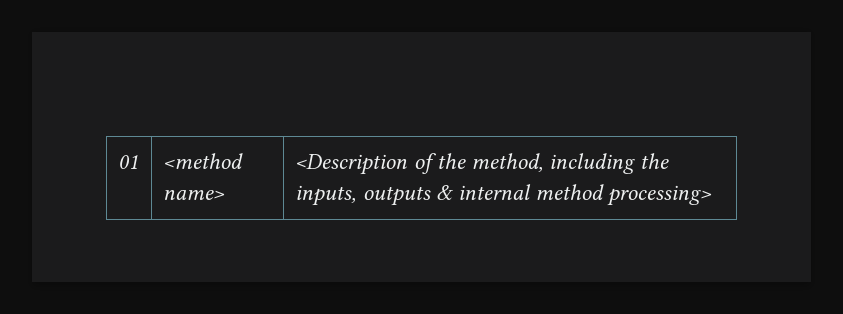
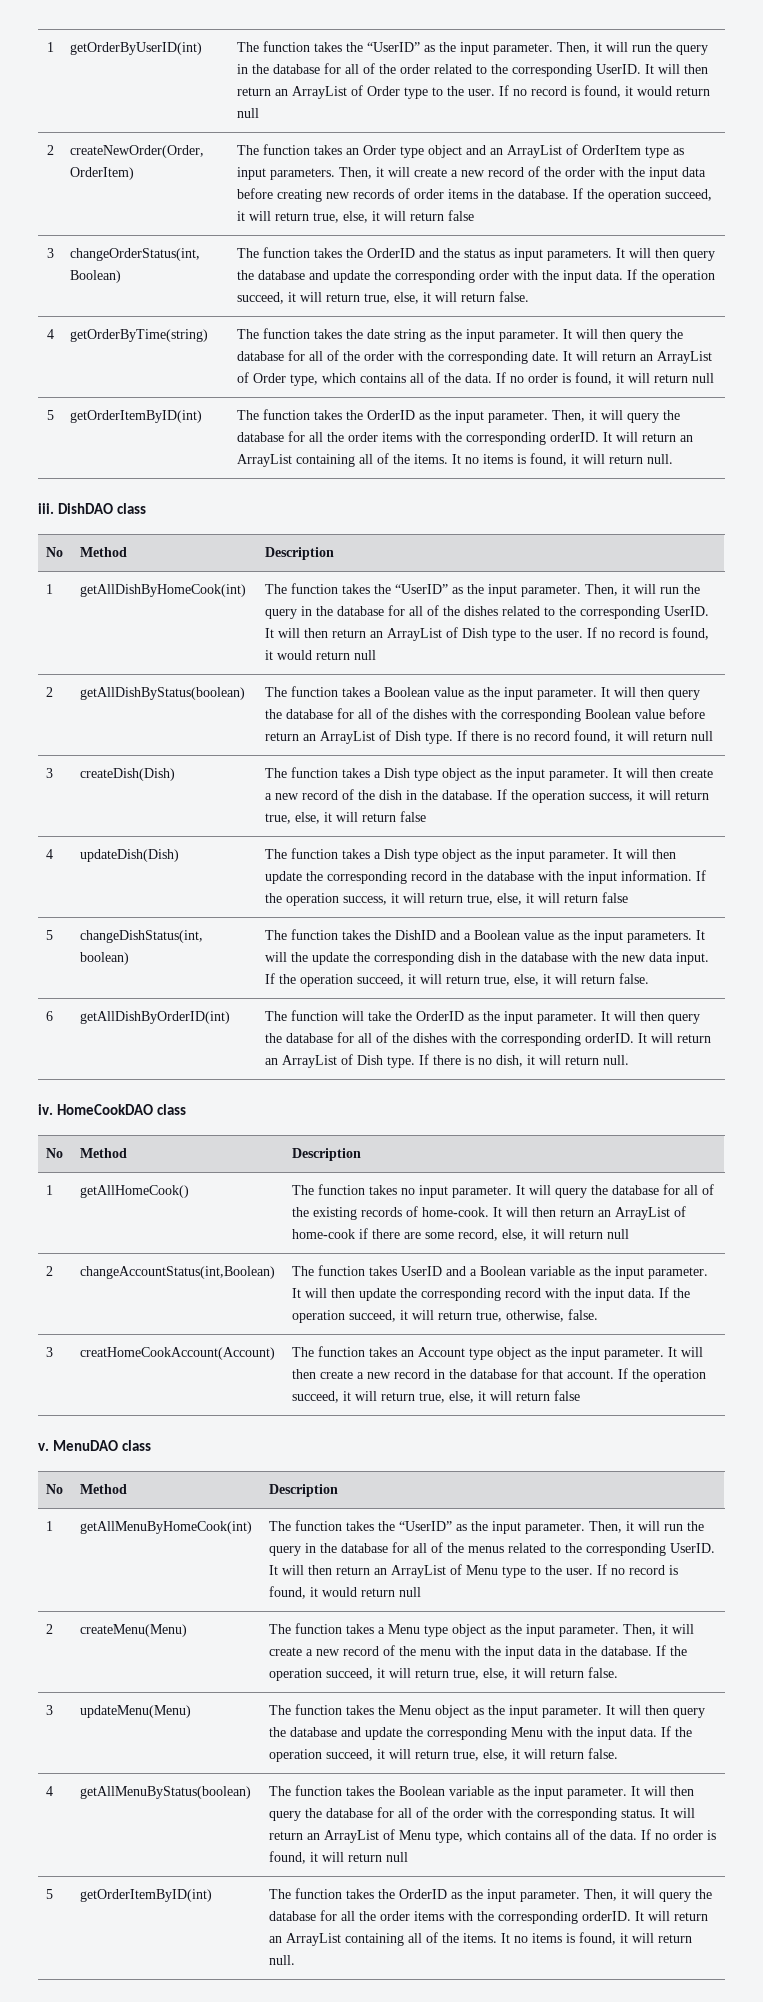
[118,154,139,169] [163,153,244,169] [163,190,226,200] [295,153,670,175] [295,184,713,206] 01 | <method name> | <Description of the method, including the inputs, outputs & internal method processing> -> [47,42,54,52] [70,42,203,55] [237,41,709,55] [237,63,709,77] [237,85,711,99] [237,108,260,118] [47,145,54,155] [70,145,205,158] [70,167,135,180] [237,144,685,158] [237,166,707,180] [237,188,713,202] [237,210,475,223] [47,248,54,258] [70,248,201,261] [70,270,122,283] [237,247,716,261] [237,269,716,283] [237,291,530,304] [47,329,54,339] [70,329,209,342] [237,328,684,342] [237,350,713,364] [237,372,715,386] [47,410,54,420] [70,410,203,423] [237,409,681,423] [237,431,694,445] [237,453,674,467] [38,503,147,514] [46,547,64,557] [80,547,128,557] [265,547,335,560] [46,584,54,594] [80,584,247,597] [265,583,701,597] [265,605,710,619] [265,627,710,641] [265,650,377,660] [46,687,54,697] [80,687,246,700] [265,686,701,700] [265,708,706,722] [265,730,714,744] [46,768,54,778] [80,768,176,781] [265,767,714,781] [265,789,710,803] [265,811,427,824] [46,849,54,859] [80,849,180,862] [265,848,677,862] [265,870,707,884] [265,892,629,906] [46,930,54,940] [80,930,204,943] [80,952,130,965] [265,929,706,943] [265,952,710,965] [265,973,650,987] [46,1011,54,1021] [80,1011,231,1024] [265,1010,701,1024] [265,1032,712,1046] [265,1054,630,1068] [38,1104,187,1115] [46,1148,64,1158] [80,1148,128,1158] [292,1148,362,1161] [46,1185,54,1195] [80,1185,190,1198] [292,1184,715,1198] [292,1206,687,1220] [292,1228,630,1241] [46,1266,54,1276] [80,1266,276,1279] [292,1265,709,1279] [292,1287,691,1301] [292,1309,599,1323] [46,1347,54,1357] [80,1347,276,1360] [292,1346,704,1360] [292,1368,707,1382] [292,1390,581,1403] [38,1440,152,1451] [46,1484,64,1494] [80,1484,128,1494] [269,1484,339,1497] [46,1521,54,1531] [80,1521,253,1534] [269,1520,705,1534] [269,1542,716,1556] [269,1564,679,1578] [269,1586,422,1599] [46,1624,54,1634] [80,1624,188,1637] [269,1623,695,1637] [269,1645,688,1659] [269,1667,619,1681] [46,1705,54,1715] [80,1705,192,1718] [269,1704,706,1718] [269,1726,693,1740] [269,1748,619,1762] [46,1786,54,1796] [80,1786,252,1799] [269,1785,695,1799] [269,1807,696,1821] [269,1829,717,1843] [269,1851,409,1864] [46,1889,54,1899] [80,1889,213,1902] [269,1888,713,1902] [269,1910,709,1924] [269,1932,693,1946] [269,1955,296,1965] 1 | getOrderByUserID(int) | The function takes the “UserID” as the input parameter. Then, it will run the query in the database for all of the order related to the corresponding UserID. It will then return an ArrayList of Order type to the user. If no record is found, it would return null // 2 | createNewOrder(Order, OrderItem) | The function takes an Order type object and an ArrayList of OrderItem type as input parameters. Then, it will create a new record of the order with the input data before creating new records of order items in the database. If the operation succeed, it will return true, else, it will return false // 3 | changeOrderStatus(int, Boolean) | The function takes the OrderID and the status as input parameters. It will then query the database and update the corresponding order with the input data. If the operation succeed, it will return true, else, it will return false. // 4 | getOrderByTime(string) | The function takes the date string as the input parameter. It will then query the database for all of the order with the corresponding date. It will return an ArrayList of Order type, which contains all of the data. If no order is found, it will return null // 5 | getOrderItemByID(int) | The function takes the OrderID as the input parameter. Then, it will query the database for all the order items with the corresponding orderID. It will return an ArrayList containing all of the items. It no items is found, it will return null. // iii. DishDAO class // No | Method | Description // 1 | getAllDishByHomeCook(int) | The function takes the “UserID” as the input parameter. Then, it will run the query in the database for all of the dishes related to the corresponding UserID. It will then return an ArrayList of Dish type to the user. If no record is found, it would return null // 2 | getAllDishByStatus(boolean) | The function takes a Boolean value as the input parameter. It will then query the database for all of the dishes with the corresponding Boolean value before return an ArrayList of Dish type. If there is no record found, it will return null // 3 | createDish(Dish) | The function takes a Dish type object as the input parameter. It will then create a new record of the dish in the database. If the operation success, it will return true, else, it will return false // 4 | updateDish(Dish) | The function takes a Dish type object as the input parameter. It will then update the corresponding record in the database with the input information. If the operation success, it will return true, else, it will return false // 5 | changeDishStatus(int, boolean) | The function takes the DishID and a Boolean value as the input parameters. It will the update the corresponding dish in the database with the new data input. If the operation succeed, it will return true, else, it will return false. // 6 | getAllDishByOrderID(int) | The function will take the OrderID as the input parameter. It will then query the database for all of the dishes with the corresponding orderID. It will return an ArrayList of Dish type. If there is no dish, it will return null. // iv. HomeCookDAO class // No | Method | Description // 1 | getAllHomeCook() | The function takes no input parameter. It will query the database for all of the existing records of home-cook. It will then return an ArrayList of home-cook if there are some record, else, it will return null // 2 | changeAccountStatus(int,Boolean) | The function takes UserID and a Boolean variable as the input parameter. It will then update the corresponding record with the input data. If the operation succeed, it will return true, otherwise, false. // 3 | creatHomeCookAccount(Account) | The function takes an Account type object as the input parameter. It will then create a new record in the database for that account. If the operation succeed, it will return true, else, it will return false // v. MenuDAO class // No | Method | Description // 1 | getAllMenuByHomeCook(int) | The function takes the “UserID” as the input parameter. Then, it will run the query in the database for all of the menus related to the corresponding UserID. It will then return an ArrayList of Menu type to the user. If no record is found, it would return null // 2 | createMenu(Menu) | The function takes a Menu type object as the input parameter. Then, it will create a new record of the menu with the input data in the database. If the operation succeed, it will return true, else, it will return false. // 3 | updateMenu(Menu) | The function takes the Menu object as the input parameter. It will then query the database and update the corresponding Menu with the input data. If the operation succeed, it will return true, else, it will return false. // 4 | getAllMenuByStatus(boolean) | The function takes the Boolean variable as the input parameter. It will then query the database for all of the order with the corresponding status. It will return an ArrayList of Menu type, which contains all of the data. If no order is found, it will return null // 5 | getOrderItemByID(int) | The function takes the OrderID as the input parameter. Then, it will query the database for all the order items with the corresponding orderID. It will return an ArrayList containing all of the items. It no items is found, it will return null.

